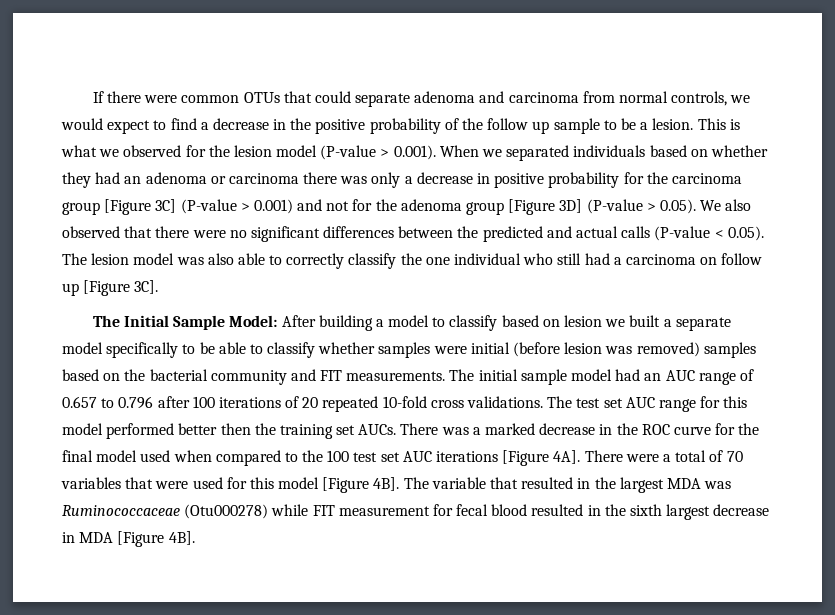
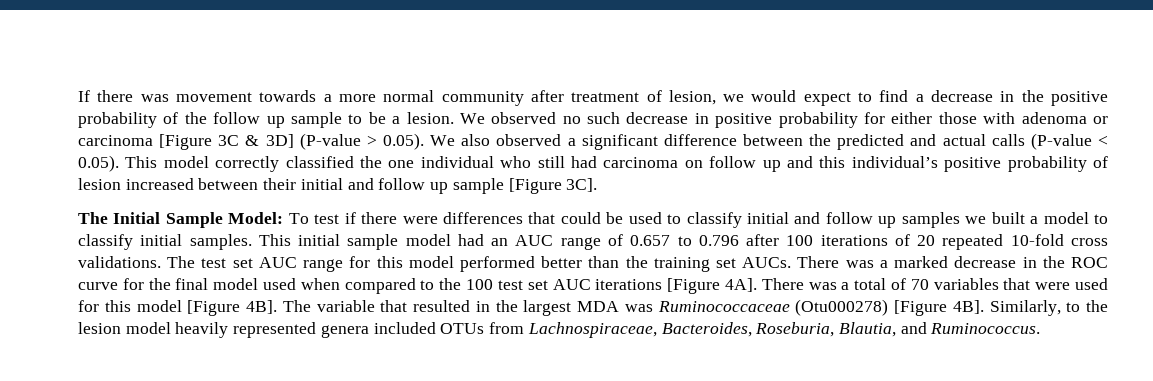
[144,91,728,107] were common OTUs that could separate adenoma and carcinoma from normal controls, -> [140,90,716,106] was movement towards a more normal community after treatment of lesion,
[697,118,740,130] [61,145,768,161] [62,172,413,188] This is what we observed for the lesion model (P-value > 0.001). When we separated individuals based on whether they had an adenoma or carcinoma there was only a -> [459,112,621,124] We observed no such
[646,172,742,184] [62,199,556,215] the carcinoma group [Figure 3C] (P-value > 0.001) and not for the adenoma group [Figure -> [891,112,1109,124] [78,134,260,150] either those with adenoma or carcinoma [Figure 3C &
[124,226,395,242] that there were no significant differences -> [567,134,737,150] a significant difference
[62,253,397,269] The lesion model was also able to correctly classify -> [125,156,354,172] This model correctly classified
[613,257,622,265] a -> (597, 162) none
(79, 289) none -> [786,156,1108,172] [78,178,504,194] and this individual’s positive probability of lesion increased between their initial and follow up sample
[281,315,731,331] [62,342,756,358] [62,369,475,385] After building a model to classify based on lesion we built a separate model specifically to be able to classify whether samples were initial (before lesion was removed) samples based on the bacterial community and FIT measurements. The -> [288,212,1109,228] [78,234,291,250] To test if there were differences that could be used to classify initial and follow up samples we built a model to classify initial samples. This
[220,423,251,435] then -> [588,256,620,268] than
[625,454,659,462] were -> [808,282,837,290] was
[271,504,770,520] [62,531,195,547] while FIT measurement for fecal blood resulted in the sixth largest decrease in MDA [Figure 4B]. -> [894,300,1108,316] [78,322,1041,338] [Figure 4B]. Similarly, to the lesion model heavily represented genera included OTUs from Lachnospiraceae, Bacteroides, Roseburia, Blautia, and Ruminococcus.

